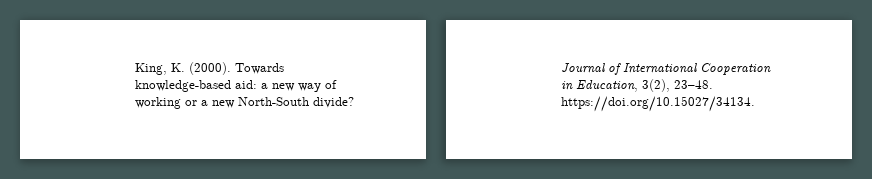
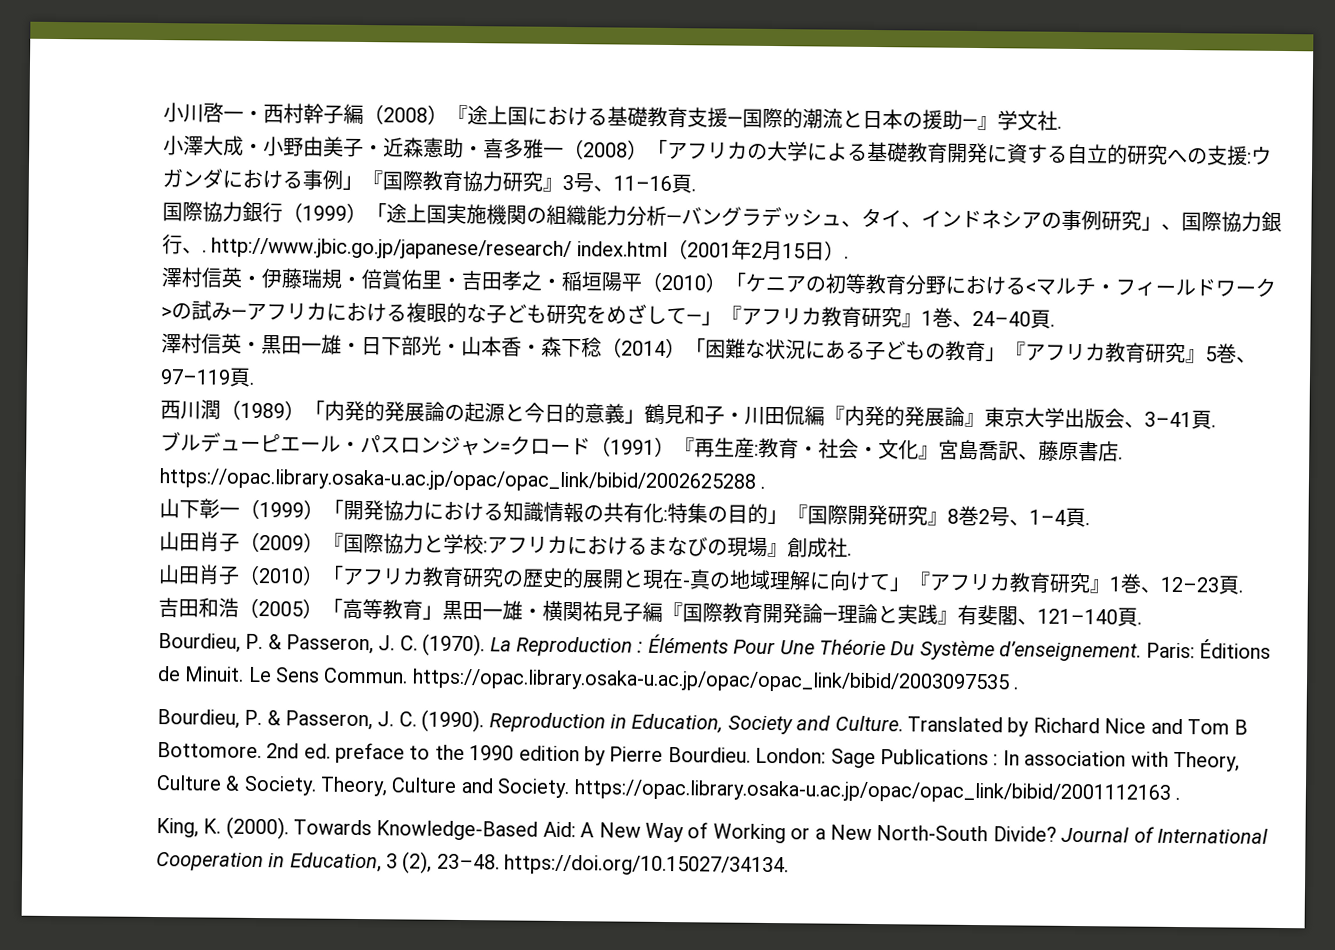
[135,62,285,75] [135,80,338,92] [135,97,355,109] King, K. (2000). Towards knowledge-based aid: a new way of working or a new North-South divide? -> [162,102,1062,131] [162,135,1272,166] [161,168,696,194] [161,201,1282,233] [161,234,849,261] [160,267,1276,297] [160,300,1055,329] [160,333,1257,364] [159,367,254,387] [159,399,1216,430] [159,431,1123,462] [158,468,766,493] [158,498,1090,528] [158,531,852,558] [157,564,1243,595] [157,597,1142,627] [157,633,1271,662] [156,666,1019,694] [156,709,1249,737] [156,742,1240,772] [155,775,1180,804] [155,816,1057,844] 小川啓一・西村幹子編（2008）『途上国における基礎教育支援―国際的潮流と日本の援助―』学文社. // 小澤大成・小野由美子・近森憲助・喜多雅一（2008）「アフリカの大学による基礎教育開発に資する自立的研究への支援:ウガンダにおける事例」『国際教育協力研究』3号、11–16頁. // 国際協力銀行（1999）「途上国実施機関の組織能力分析―バングラデッシュ、タイ、インドネシアの事例研究」、国際協力銀行、. http://www.jbic.go.jp/japanese/research/ index.html（2001年2月15日）. // 澤村信英・伊藤瑞規・倍賞佑里・吉田孝之・稲垣陽平（2010）「ケニアの初等教育分野における<マルチ・フィールドワーク>の試み―アフリカにおける複眼的な子ども研究をめざして―」『アフリカ教育研究』1巻、24–40頁. // 澤村信英・黒田一雄・日下部光・山本香・森下稔（2014）「困難な状況にある子どもの教育」『アフリカ教育研究』5巻、97–119頁. // 西川潤（1989）「内発的発展論の起源と今日的意義」鶴見和子・川田侃編『内発的発展論』東京大学出版会、3–41頁. // ブルデューピエール・パスロンジャン=クロード（1991）『再生産:教育・社会・文化』宮島喬訳、藤原書店. https://opac.library.osaka-u.ac.jp/opac/opac_link/bibid/2002625288 . // 山下彰一（1999）「開発協力における知識情報の共有化:特集の目的」『国際開発研究』8巻2号、1–4頁. // 山田肖子（2009）『国際協力と学校:アフリカにおけるまなびの現場』創成社. // 山田肖子（2010）「アフリカ教育研究の歴史的展開と現在-真の地域理解に向けて」『アフリカ教育研究』1巻、12–23頁. // 吉田和浩（2005）「高等教育」黒田一雄・横関祐見子編『国際教育開発論―理論と実践』有斐閣、121–140頁. // Bourdieu, P. & Passeron, J. C. (1970). La Reproduction : Éléments Pour Une Théorie Du Système d’enseignement. Paris: Éditions de Minuit. Le Sens Commun. https://opac.library.osaka-u.ac.jp/opac/opac_link/bibid/2003097535 . // Bourdieu, P. & Passeron, J. C. (1990). Reproduction in Education, Society and Culture. Translated by Richard Nice and Tom B Bottomore. 2nd ed. preface to the 1990 edition by Pierre Bourdieu. London: Sage Publications : In association with Theory, Culture & Society. Theory, Culture and Society. https://opac.library.osaka-u.ac.jp/opac/opac_link/bibid/2001112163 . // King, K. (2000). Towards Knowledge-Based Aid: A New Way of Working or a New North-South Divide?
[642,79,671,92] 3(2), -> [385,851,433,874] 3 (2),

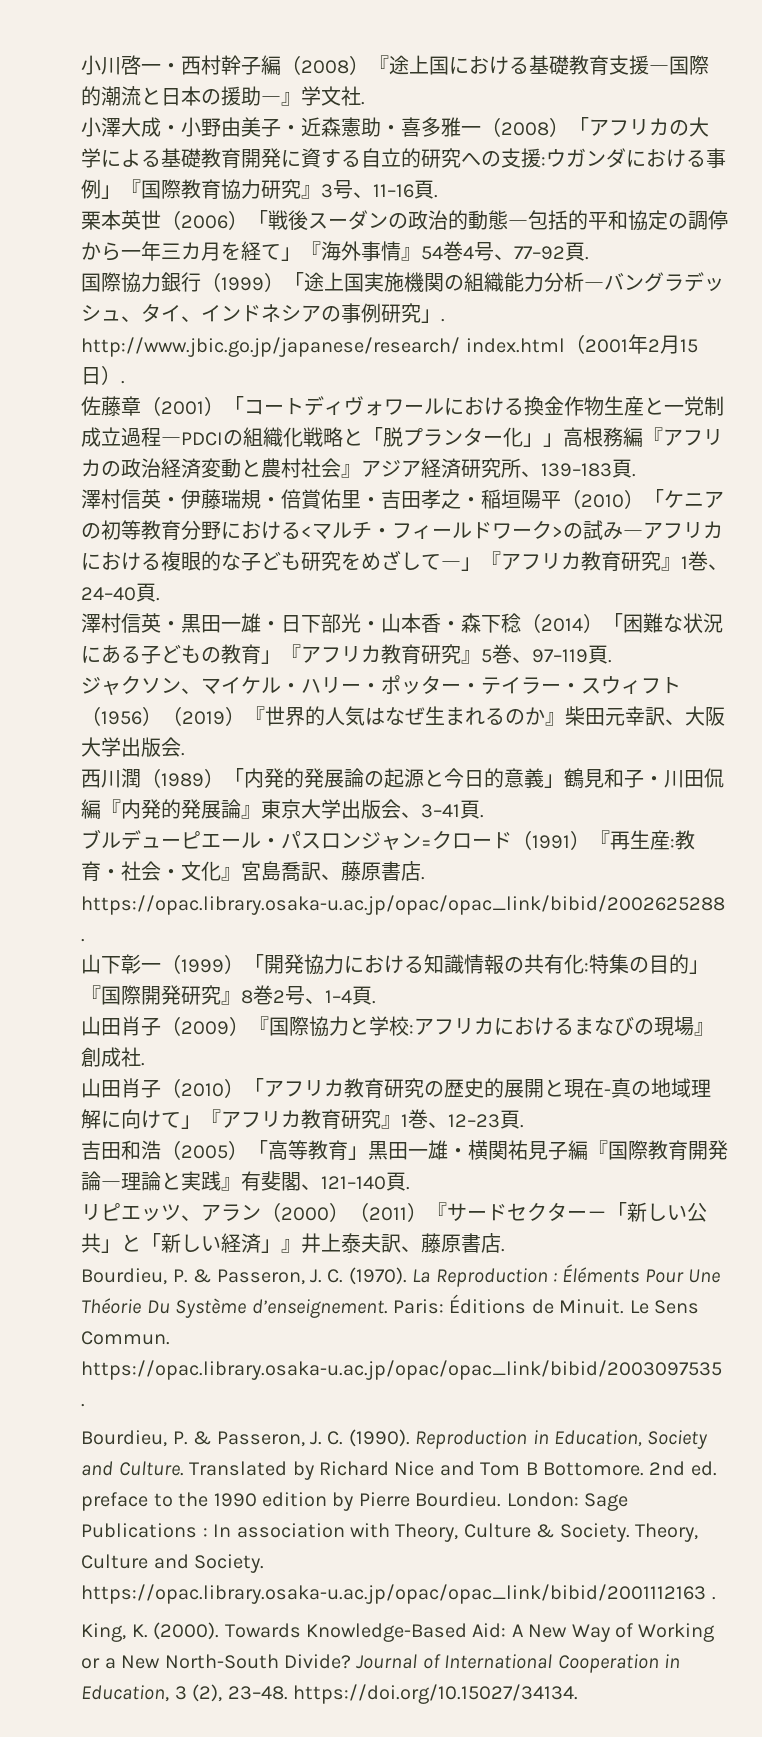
(696, 190) none -> [81,210,729,231] [81,241,590,261] // 栗本英世（2006）「戦後スーダンの政治的動態―包括的平和協定の調停から一年三カ月を経て」『海外事情』54巻4号、77–92頁.
[1160,211,1282,233] [161,234,203,255] 、国際協力銀行、 -> (442, 316) none
(849, 257) none -> [81,396,725,416] [81,427,724,447] [81,458,637,478] // 佐藤章（2001）「コートディヴォワールにおける換金作物生産と一党制成立過程―PDCIの組織化戦略と「脱プランター化」」高根務編『アフリカの政治経済変動と農村社会』アジア経済研究所、139–183頁.
(254, 383) none -> [81,675,682,695] [81,706,726,726] [81,737,186,757] // ジャクソン、マイケル・ハリー・ポッター・テイラー・スウィフト（1956）（2019）『世界的人気はなぜ生まれるのか』柴田元幸訳、大阪大学出版会.
(1142, 623) none -> [81,1202,708,1222] [81,1233,506,1253] // リピエッツ、アラン（2000）（2011）『サードセクター－「新しい公共」と「新しい経済」』井上泰夫訳、藤原書店.

